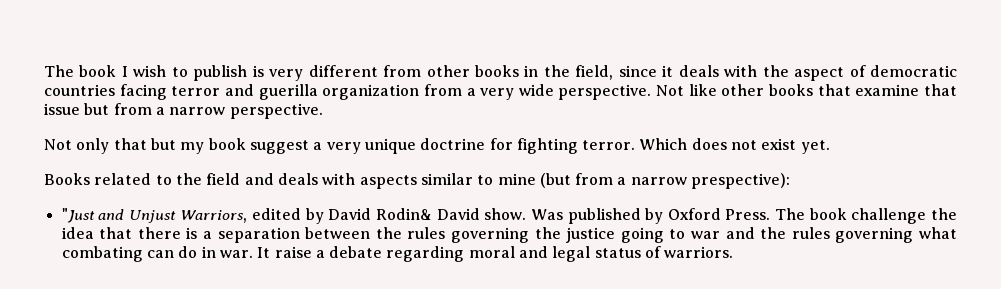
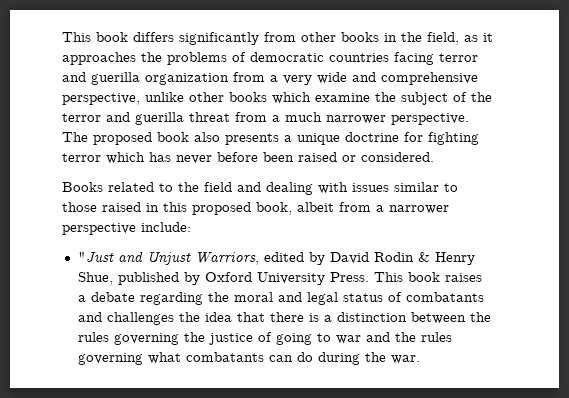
[44,65,378,81] The book I wish to publish is very different -> [62,32,259,45] This book differs significantly
[618,65,845,81] since it deals with the aspect -> [464,33,493,42] [62,52,227,65] as it approaches the problems
[558,84,957,100] [44,103,323,119] [44,138,830,154] perspective. Not like other books that examine that issue but from a narrow perspective. // Not only that but my book suggest a very unique doctrine for fighting terror. Which does not exist yet. -> [352,72,478,85] [62,92,492,105] [62,112,469,125] [62,132,479,145] [62,152,434,164] and comprehensive perspective, unlike other books which examine the subject of the terror and guerilla threat from a much narrower perspective. The proposed book also presents a unique doctrine for fighting terror which has never before been raised or considered.
[277,173,791,189] deals with aspects similar to mine (but from a narrow prespective): -> [266,182,458,195] [62,202,449,215] [62,222,191,235] dealing with issues similar to those raised in this proposed book, albeit from a narrower perspective include:
[376,208,927,224] Rodin& David show. Was published by Oxford Press. The book challenge -> [373,252,475,265] [77,272,482,285] [77,292,484,305] [77,312,174,325] Rodin & Henry Shue, published by Oxford University Press. This book raises a debate regarding the moral and legal status of combatants and challenges
[217,227,300,243] separation -> [336,312,407,322] distinction
(616, 235) none -> [257,332,272,342] of
[61,246,143,262] combating -> [185,352,264,362] combatants
[201,246,734,262] in war. It raise a debate regarding moral and legal status of warriors. -> [317,352,420,365] during the war.

